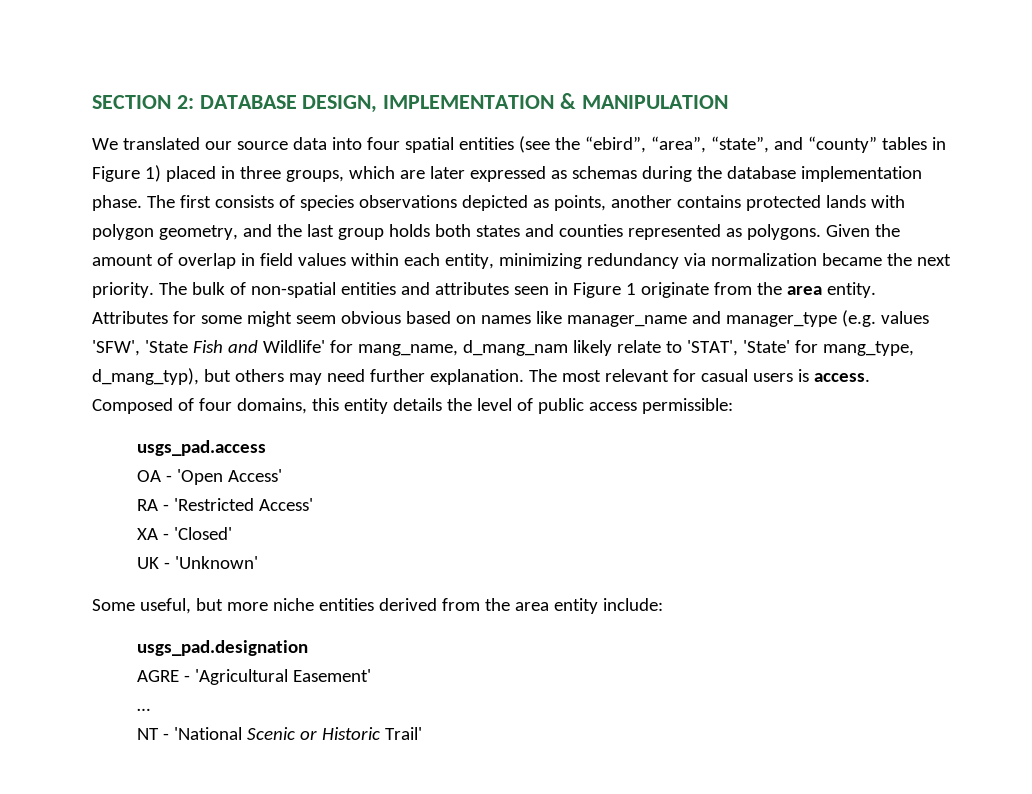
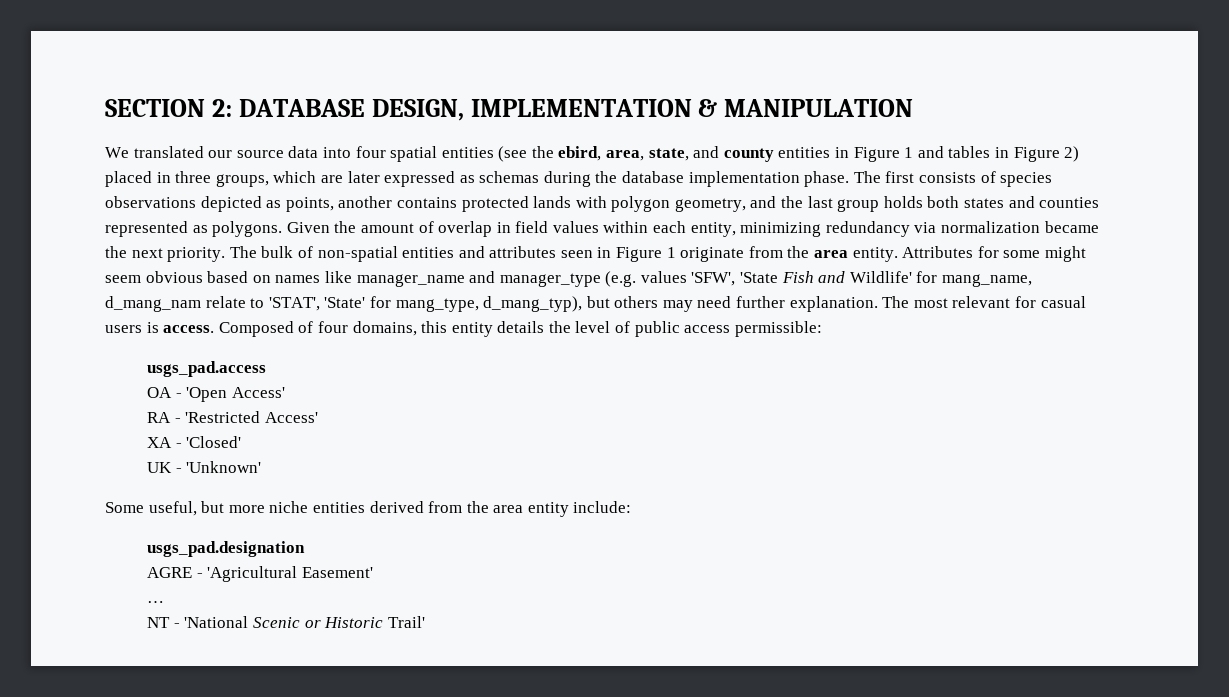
[584,136,877,153] “ebird”, “area”, “state”, and “county” -> [558,146,944,162] ebird, area, state, and county entities in Figure 1 and
[144,165,161,182] 1) -> [1064,146,1080,162] 2)
[572,340,612,356] likely -> (201, 304) none

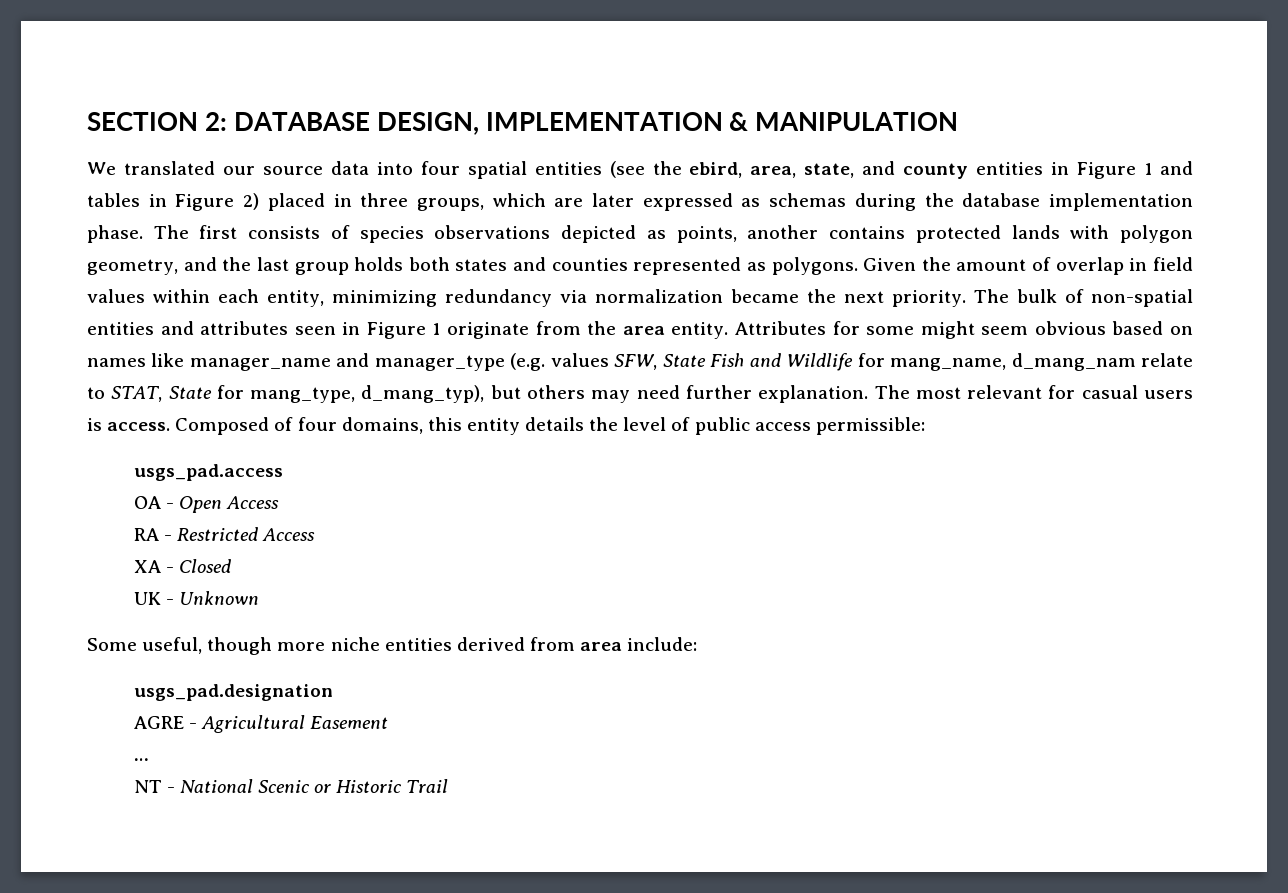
[691,272,779,286] 'SFW', 'State -> [614,354,706,370] SFW, State
[849,271,912,283] Wildlife' -> [786,353,854,371] Wildlife
[268,297,366,311] 'STAT', 'State' -> [111,386,212,402] STAT, State
[186,387,286,402] 'Open Access' -> [178,496,279,513] Open Access
[185,411,319,423] 'Restricted Access' -> [176,527,315,541] Restricted Access
[186,436,242,448] 'Closed' -> [178,559,231,573] Closed
[186,461,262,473] 'Unknown' -> [178,591,259,605] Unknown
[201,501,225,513] but -> [207,637,273,655] though
[466,501,569,517] the area entity -> [580,642,623,651] area
[207,566,374,582] 'Agricultural Easement' -> [200,715,388,733] Agricultural Easement
[184,616,249,628] 'National -> [179,779,253,793] National
[387,616,425,628] Trail' -> [406,779,449,793] Trail

